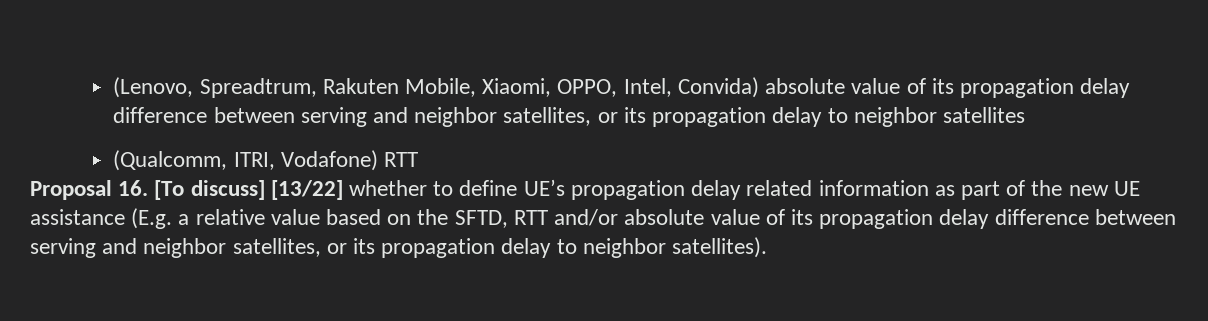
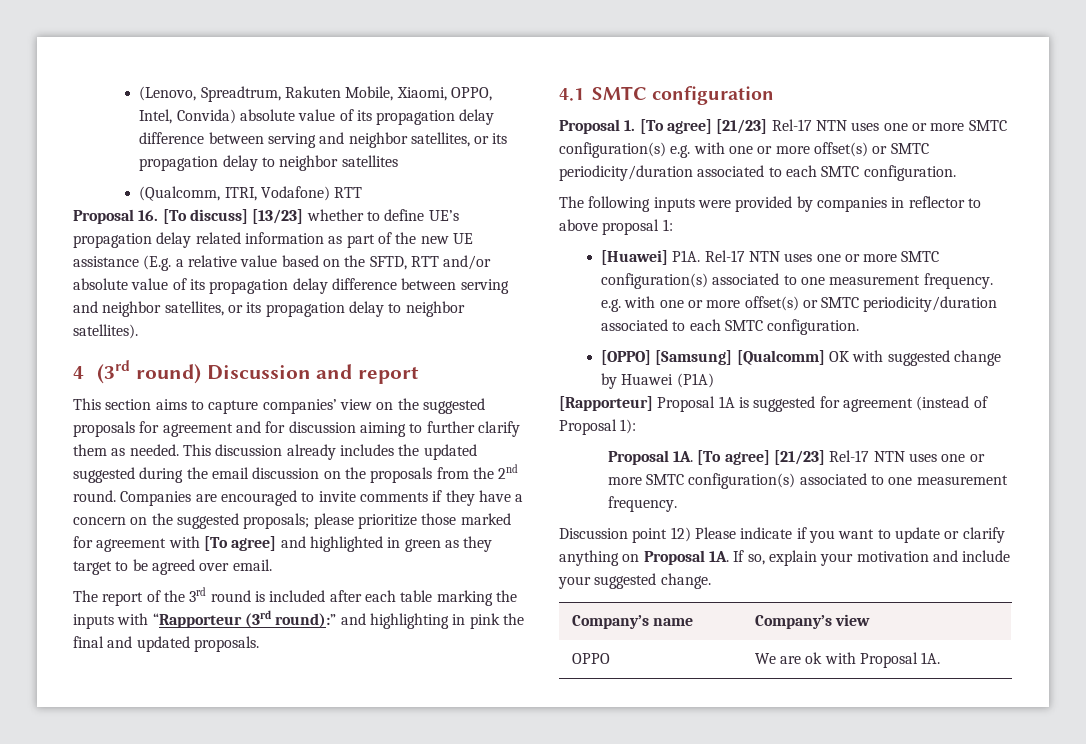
[270,180,343,200] [13/22] -> [252,209,304,224] [13/23]
(768, 247) none -> [73,360,419,384] [73,398,485,414] [73,421,520,437] [73,444,477,460] [73,464,519,483] [73,490,524,506] [73,513,511,529] [73,536,493,552] [73,559,272,575] [73,587,517,606] [73,610,524,629] [73,636,259,652] [559,86,775,105] [559,119,1007,134] [559,142,929,158] [559,165,956,181] [559,196,981,212] [559,219,673,235] [600,250,940,265] [600,273,993,289] [600,296,998,312] [600,319,860,335] [600,350,1001,366] [600,373,714,389] [559,396,988,412] [559,419,637,435] [607,450,985,465] [607,473,1008,489] [607,496,677,512] [559,527,1005,543] [559,550,1011,566] [558,573,711,589] [571,615,694,629] [754,614,871,629] [571,653,610,664] [754,652,941,668] // 4 (3rd round) Discussion and report // This section aims to capture companies’ view on the suggested proposals for agreement and for discussion aiming to further clarify them as needed. This discussion already includes the updated suggested during the email discussion on the proposals from the 2nd round. Companies are encouraged to invite comments if they have a concern on the suggested proposals; please prioritize those marked for agreement with [To agree] and highlighted in green as they target to be agreed over email. // The report of the 3rd round is included after each table marking the inputs with “Rapporteur (3rd round):” and highlighting in pink the final and updated proposals. // 4.1 SMTC configuration // Proposal 1. [To agree] [21/23] Rel-17 NTN uses one or more SMTC configuration(s) e.g. with one or more offset(s) or SMTC periodicity/duration associated to each SMTC configuration. // The following inputs were provided by companies in reflector to above proposal 1: // [Huawei] P1A. Rel-17 NTN uses one or more SMTC configuration(s) associated to one measurement frequency. e.g. with one or more offset(s) or SMTC periodicity/duration associated to each SMTC configuration. // [OPPO] [Samsung] [Qualcomm] OK with suggested change by Huawei (P1A) // [Rapporteur] Proposal 1A is suggested for agreement (instead of Proposal 1): // Proposal 1A. [To agree] [21/23] Rel-17 NTN uses one or more SMTC configuration(s) associated to one measurement frequency. // Discussion point 12) Please indicate if you want to update or clarify anything on Proposal 1A. If so, explain your motivation and include your suggested change. // Company’s name | Company’s view // OPPO | We are ok with Proposal 1A.

